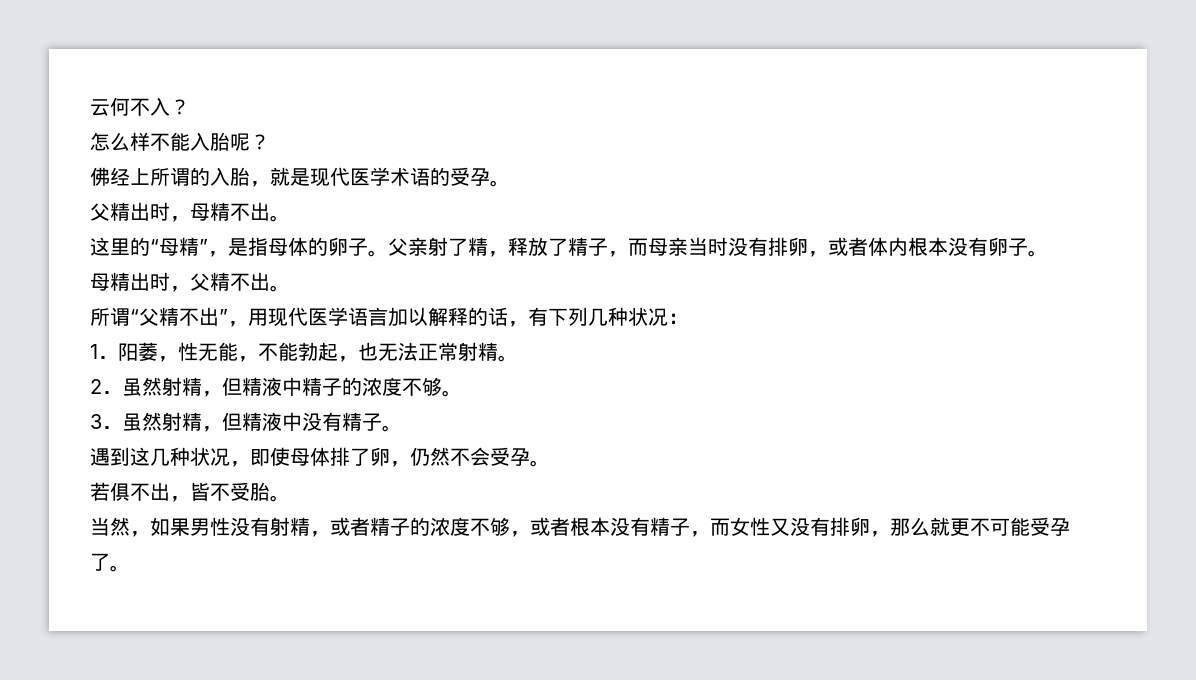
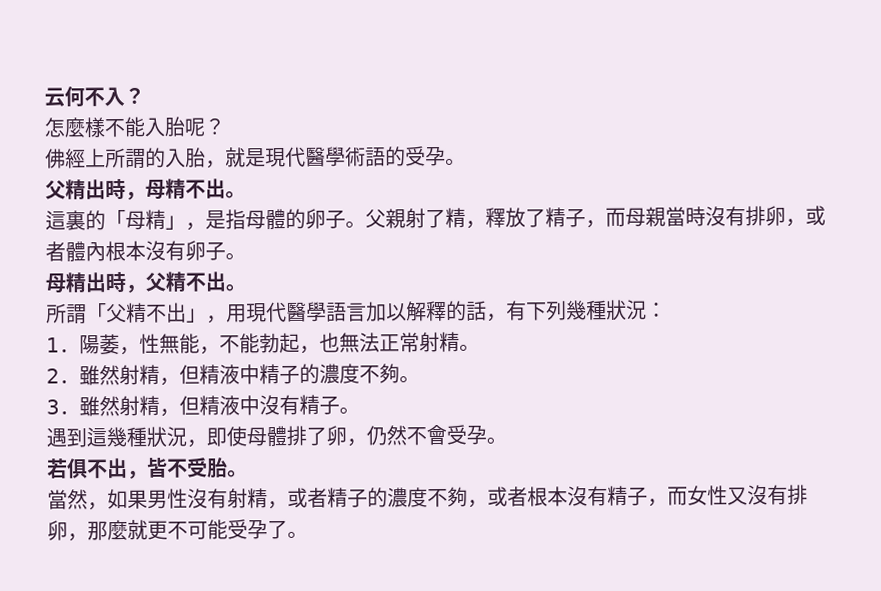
[110,132,150,151] 么样 -> [64,117,105,138] 麼樣
[110,167,190,186] 经上所谓 -> [65,147,146,169] 經上所謂
[310,167,430,187] 现代医学术语 -> [265,146,386,168] 現代醫學術語
[150,202,170,221] 时 -> [105,178,126,200] 時
[90,237,208,256] 这里的“母精” -> [45,209,186,231] 這裏的「母精」
[288,237,308,256] 体 -> [265,208,286,230] 體
[408,237,428,256] 亲 -> [385,208,406,229] 親
[508,237,528,256] 释 -> [485,207,506,228] 釋
[668,237,748,256] 亲当时没 -> [645,206,726,227] 親當時沒
[868,237,968,256] 体内根本没 -> [65,240,166,262] 體內根本沒
[150,272,170,291] 时 -> [105,271,126,293] 時
[110,307,368,327] 谓“父精不出”，用现代医学语 -> [66,301,347,324] 謂「父精不出」，用現代醫學語
[448,307,508,326] 释的话 -> [426,300,487,322] 釋的話
[588,307,668,326] 几种状况 -> [566,299,647,321] 幾種狀況
[118,342,218,362] 阳萎，性无 -> [79,333,180,356] 陽萎，性無
[378,343,398,361] 无 -> [339,332,360,353] 無
[122,378,142,396] 虽 -> [79,365,100,386] 雖
[362,377,442,396] 浓度不够 -> [319,363,400,384] 濃度不夠
[122,412,322,432] 虽然射精，但精液中没 -> [79,395,280,417] 雖然射精，但精液中沒
[130,447,230,466] 这几种状况 -> [86,426,187,448] 這幾種狀況
[310,447,330,466] 体 -> [266,425,287,447] 體
[470,447,490,466] 会 -> [426,424,447,446] 會
[90,517,110,536] 当 -> [47,489,68,510] 當
[230,517,250,536] 没 -> [187,488,208,509] 沒
[430,517,510,536] 浓度不够 -> [387,486,468,508] 濃度不夠
[610,517,630,536] 没 -> [567,486,588,507] 沒
[790,517,810,536] 没 -> [747,484,768,506] 沒
[910,517,930,536] 么 -> [107,519,128,541] 麼

